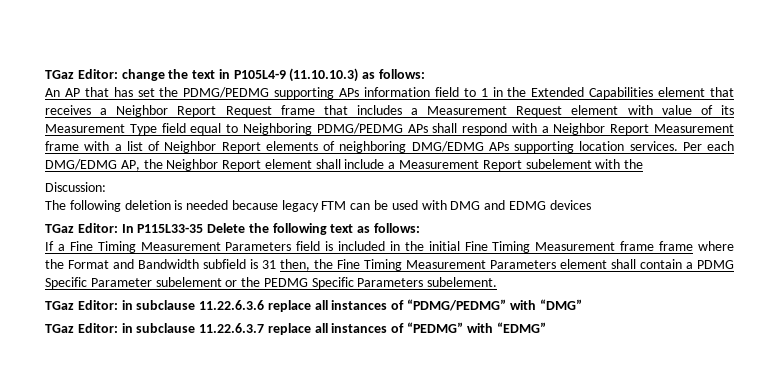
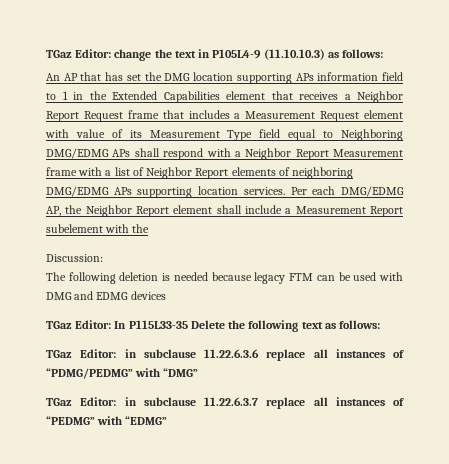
[183,87,270,98] PDMG/PEDMG -> [164,72,234,81] DMG location
[316,123,403,134] PDMG/PEDMG -> [46,148,109,159] DMG/EDMG
[45,241,734,253] [45,259,734,271] [45,277,498,289] // If a Fine Timing Measurement Parameters field is included in the initial Fine Timing Measurement frame frame where the Format and Bandwidth subfield is 31 then, the Fine Timing Measurement Parameters element shall contain a PDMG Specific Parameter subelement or the PEDMG Specific Parameters subelement. -> (381, 324) none

